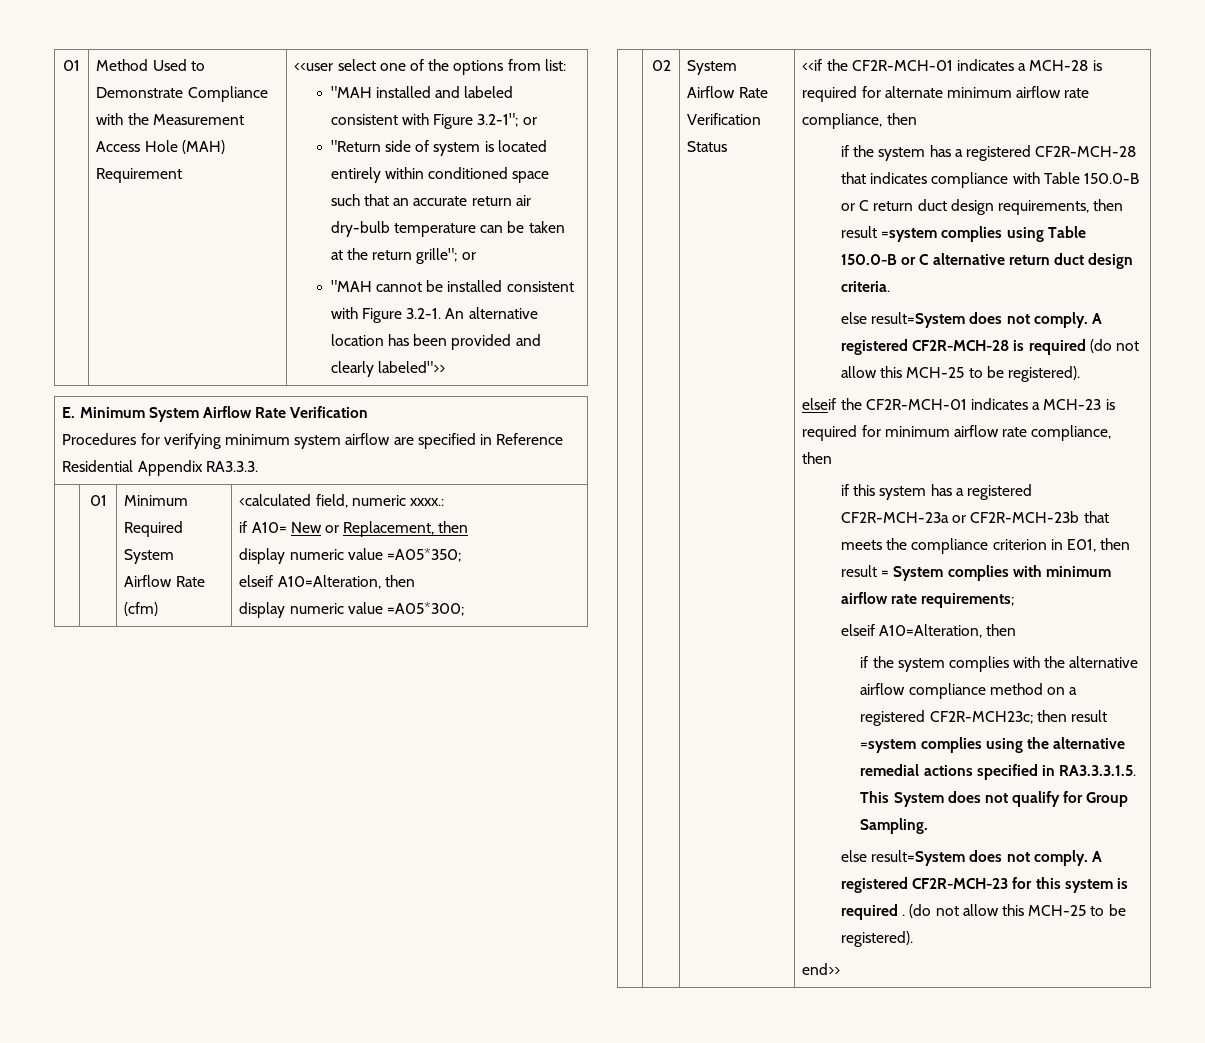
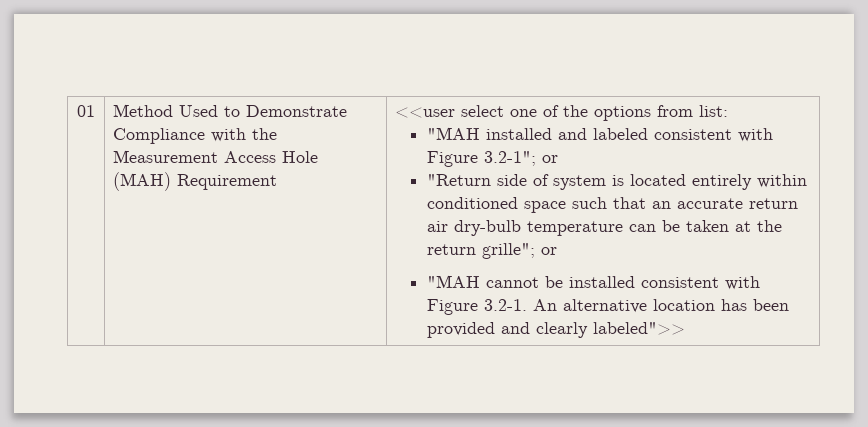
[62,406,369,422] [62,433,564,449] [62,460,258,476] [89,495,107,506] [124,495,189,506] [124,521,184,537] [124,549,175,564] [124,575,205,587] [124,602,159,616] [239,494,445,508] [239,521,469,537] [239,548,462,564] [239,575,415,589] [239,602,465,618] [651,60,671,71] [687,60,738,75] [687,86,768,98] [687,113,762,125] [687,141,728,152] [802,59,1102,71] [802,86,1090,102] [802,113,917,129] [841,145,1137,161] [841,172,1139,188] [841,199,1124,215] [841,226,1086,242] [841,253,1134,269] [841,281,891,292] [841,312,1102,328] [841,339,1139,355] [841,366,1080,382] [802,398,1115,410] [802,425,1112,441] [802,452,833,464] [841,484,1032,500] [841,511,1109,523] [841,538,1131,554] [841,565,1111,581] [841,592,1015,608] [841,624,1017,638] [860,656,1139,672] [860,683,1078,699] [860,710,1107,726] [860,737,1126,753] [860,764,1137,780] [860,791,1129,807] [860,818,929,834] [841,850,1102,866] [841,877,1128,893] [841,904,1126,920] [841,931,914,947] [802,963,841,975] // E. Minimum System Airflow Rate Verification // Procedures for verifying minimum system airflow are specified in Reference Residential Appendix RA3.3.3. // | 01 | Minimum Required System Airflow Rate (cfm) | <calculated field, numeric xxxx.: // if A10= New or Replacement, then // display numeric value =A05*350; // elseif A10=Alteration, then // display numeric value =A05*300; // | 02 | System Airflow Rate Verification Status | <<if the CF2R-MCH-01 indicates a MCH-28 is required for alternate minimum airflow rate compliance, then // if the system has a registered CF2R-MCH-28 that indicates compliance with Table 150.0-B or C return duct design requirements, then result =system complies using Table 150.0-B or C alternative return duct design criteria. // else result=System does not comply. A registered CF2R-MCH-28 is required (do not allow this MCH-25 to be registered). // elseif the CF2R-MCH-01 indicates a MCH-23 is required for minimum airflow rate compliance, then // if this system has a registered CF2R-MCH-23a or CF2R-MCH-23b that meets the compliance criterion in E01, then result = System complies with minimum airflow rate requirements; // elseif A10=Alteration, then // if the system complies with the alternative airflow compliance method on a registered CF2R-MCH23c; then result =system complies using the alternative remedial actions specified in RA3.3.3.1.5. This System does not qualify for Group Sampling. // else result=System does not comply. A registered CF2R-MCH-23 for this system is required . (do not allow this MCH-25 to be registered). // end>> -> (686, 328) none

